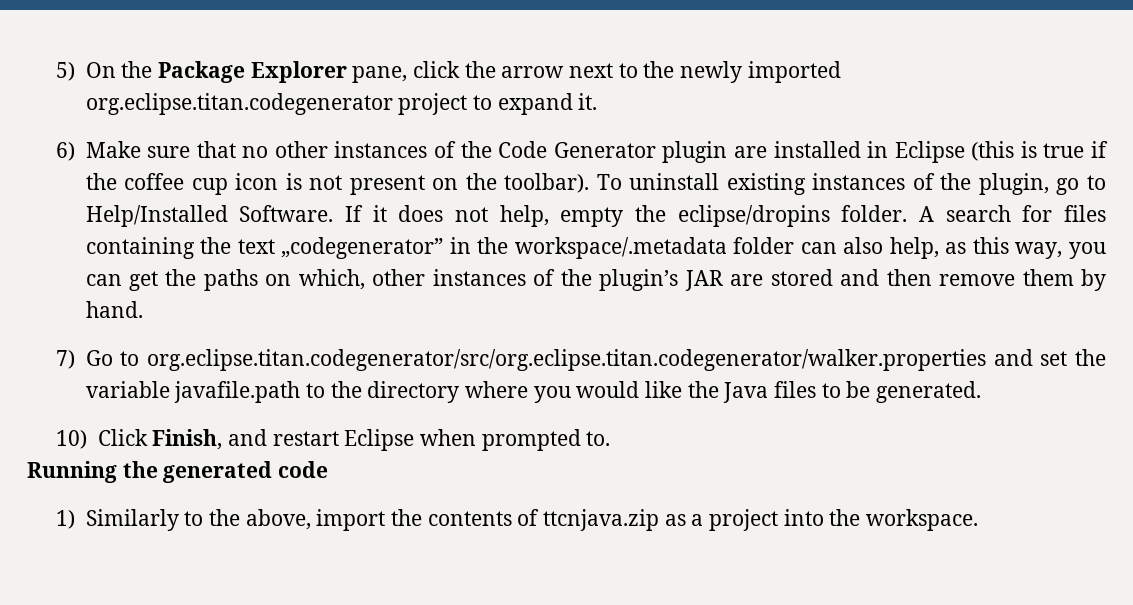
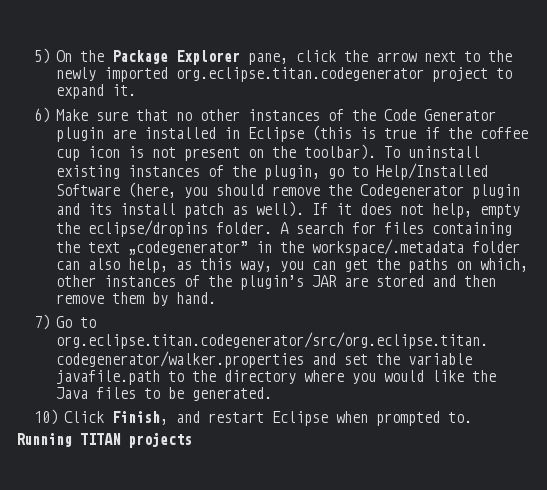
[239,205,334,222] Software. -> [55,182,520,199] [55,201,304,218] Software (here, you should remove the Codegenerator plugin and its install patch as well).
[122,461,329,483] [56,509,978,531] the generated code // 1) Similarly to the above, import the contents of ttcnjava.zip as a project into the workspace. -> [80,432,192,448] TITAN projects

